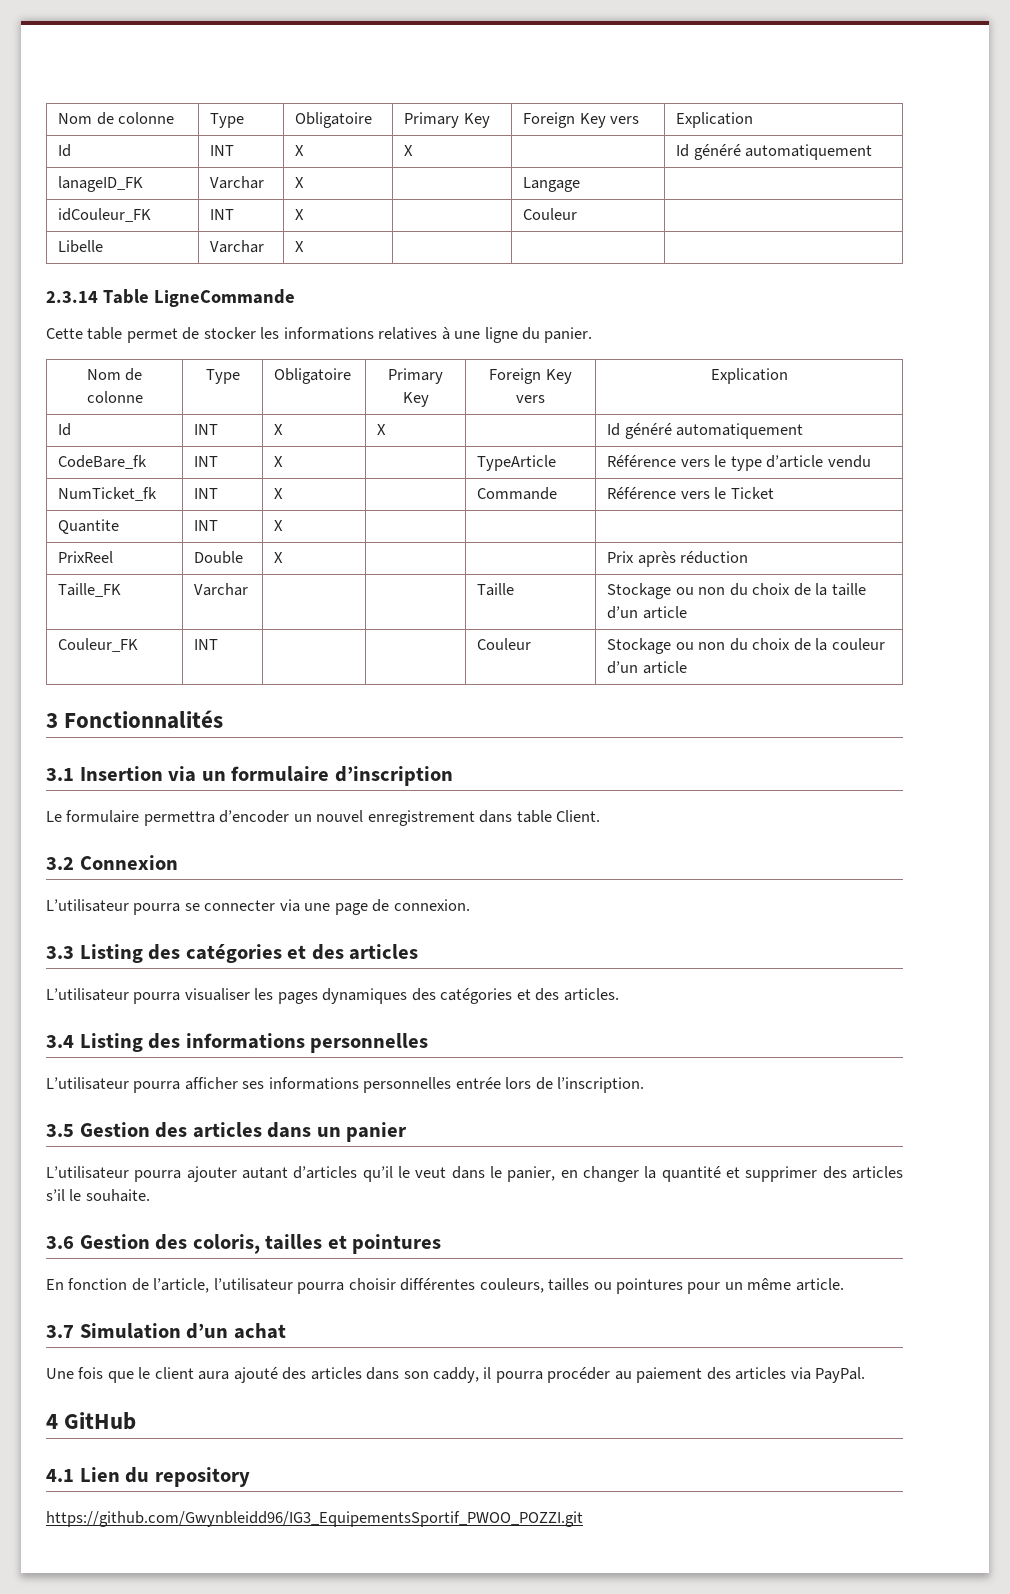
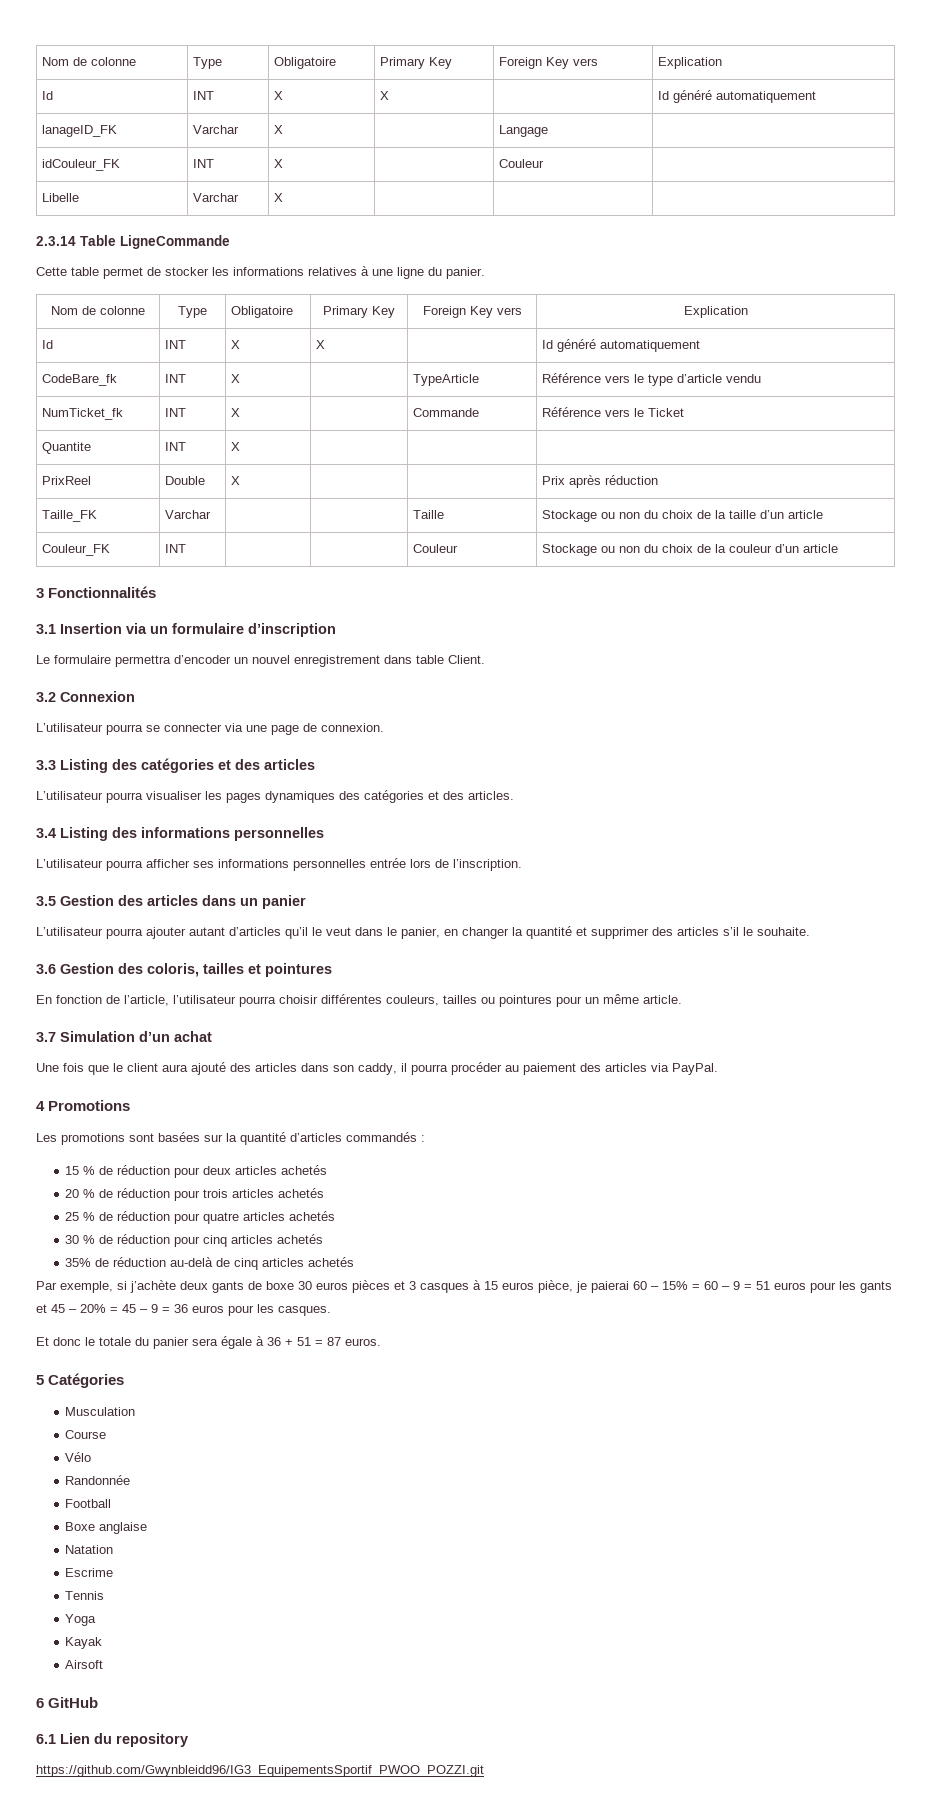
(58, 1421) none -> [48,1100,131,1111] [36,1132,425,1145] [65,1165,328,1178] [65,1188,325,1201] [65,1211,336,1224] [65,1234,324,1247] [65,1257,355,1270] [36,1280,892,1293] [36,1304,331,1316] [36,1336,381,1349] [36,1373,125,1388] [65,1407,136,1416] [65,1430,107,1439] [65,1452,92,1462] [65,1475,131,1485] [65,1499,112,1508] [65,1522,148,1534] [65,1545,114,1554] [65,1568,114,1577] [65,1591,105,1600] [65,1614,97,1626] [65,1637,103,1649] [65,1660,104,1669] [36,1698,44,1708] Promotions // Les promotions sont basées sur la quantité d’articles commandés : // 15 % de réduction pour deux articles achetés // 20 % de réduction pour trois articles achetés // 25 % de réduction pour quatre articles achetés // 30 % de réduction pour cinq articles achetés // 35% de réduction au-delà de cinq articles achetés // Par exemple, si j’achète deux gants de boxe 30 euros pièces et 3 casques à 15 euros pièce, je paierai 60 – 15% = 60 – 9 = 51 euros pour les gants et 45 – 20% = 45 – 9 = 36 euros pour les casques. // Et donc le totale du panier sera égale à 36 + 51 = 87 euros. // 5 Catégories // Musculation // Course // Vélo // Randonnée // Football // Boxe anglaise // Natation // Escrime // Tennis // Yoga // Kayak // Airsoft // 6
[46,1469,74,1482] 4.1 -> [36,1734,56,1744] 6.1

